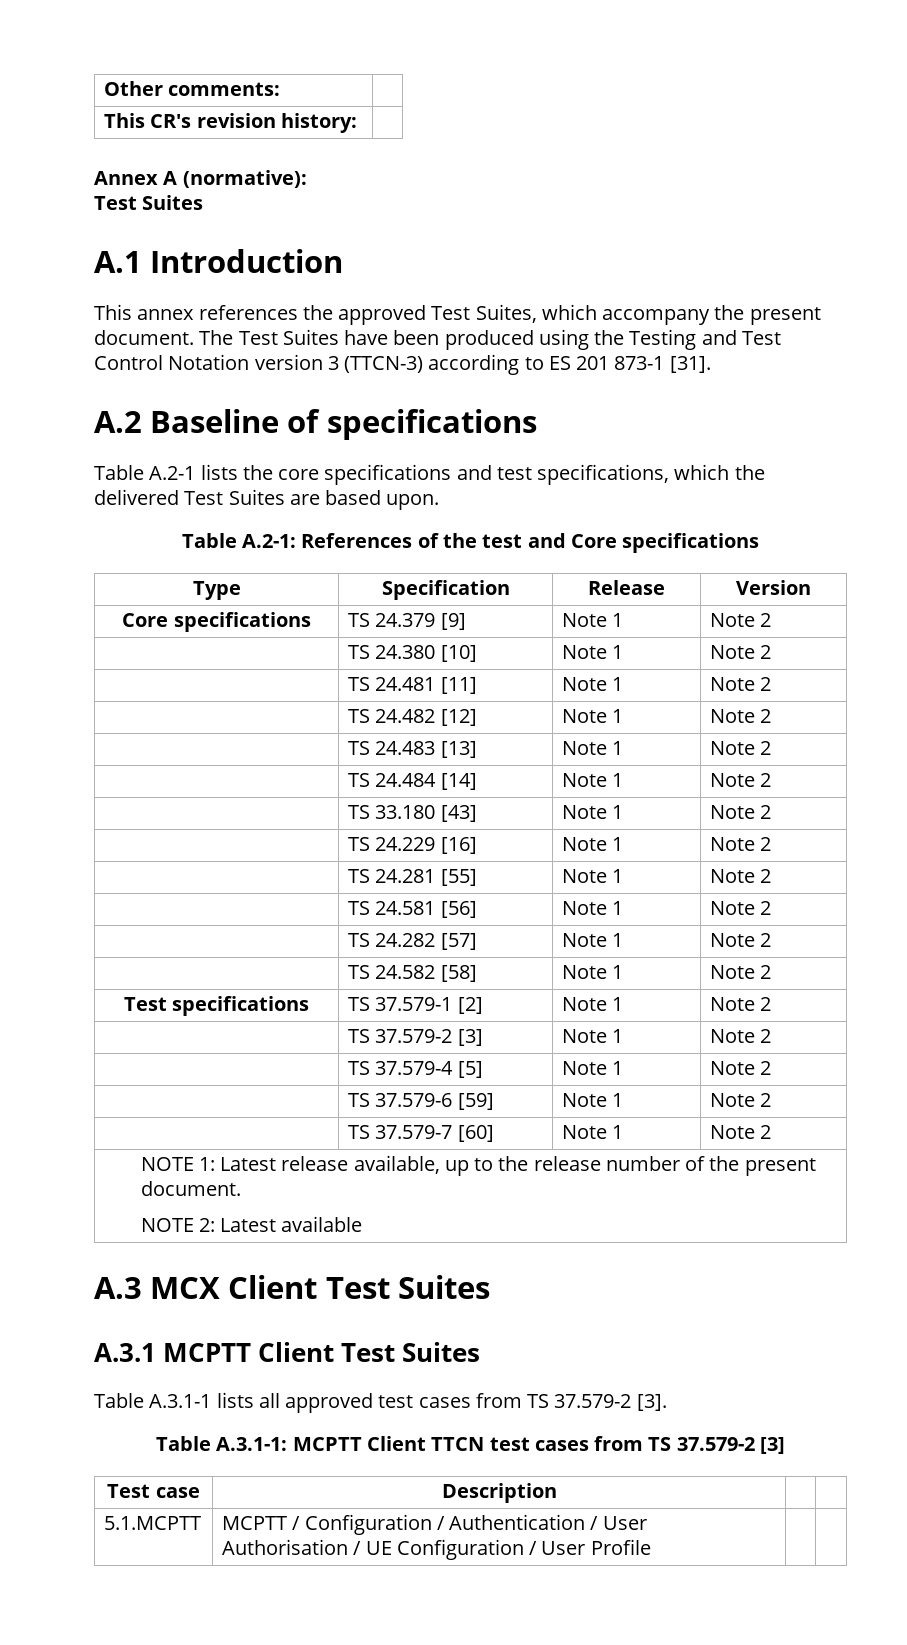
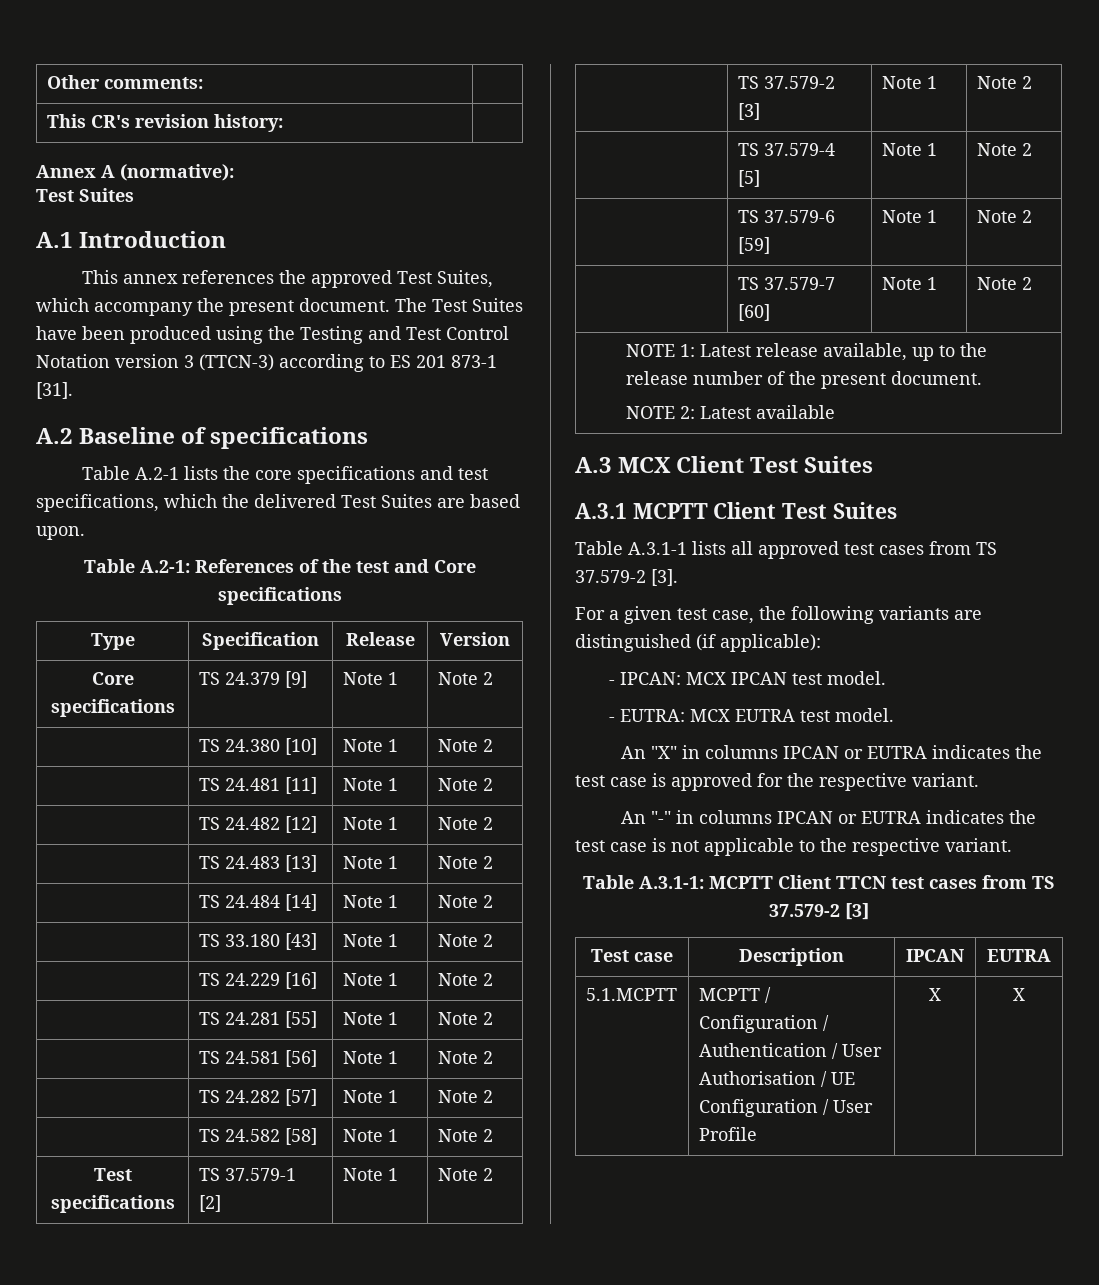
(667, 1402) none -> [575,606,982,624] [575,634,821,652] [608,671,886,685] [608,708,894,722] [620,745,1042,759] [575,773,979,791] [620,810,1036,824] [575,838,1012,856] // For a given test case, the following variants are distinguished (if applicable): // - IPCAN: MCX IPCAN test model. // - EUTRA: MCX EUTRA test model. // An "X" in columns IPCAN or EUTRA indicates the test case is approved for the respective variant. // An "-" in columns IPCAN or EUTRA indicates the test case is not applicable to the respective variant.
(557, 1493) | -> [906,949,964,962] [987,949,1051,962] IPCAN | EUTRA
(651, 1547) | -> [929,988,941,1001] [1013,988,1025,1001] X | X

